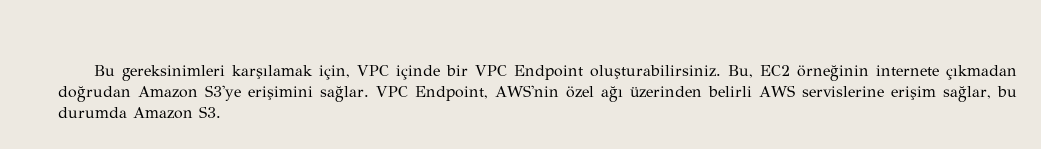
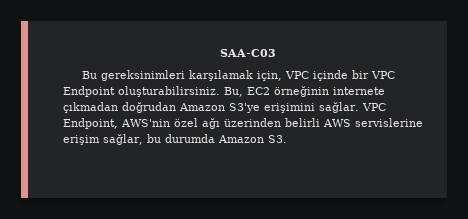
(93, 70) none -> [220,49,276,57] SAA-C03 //

